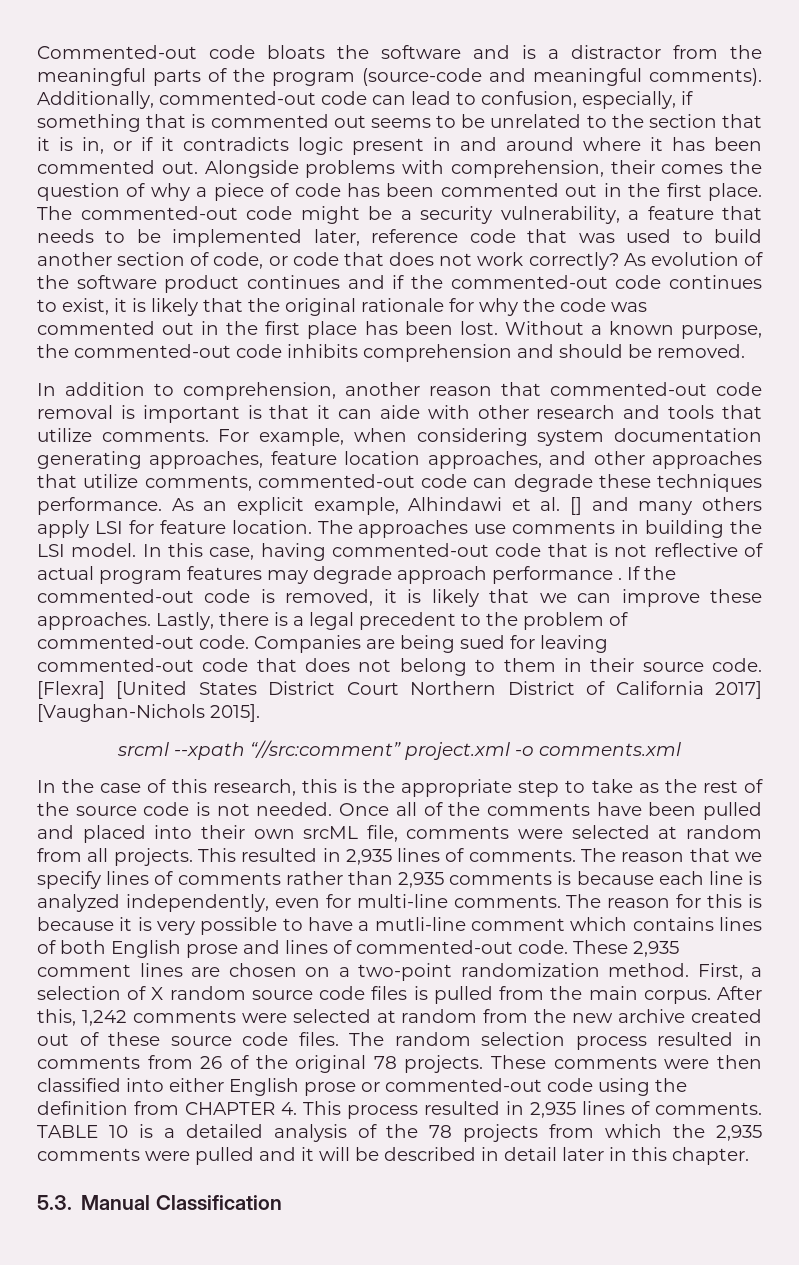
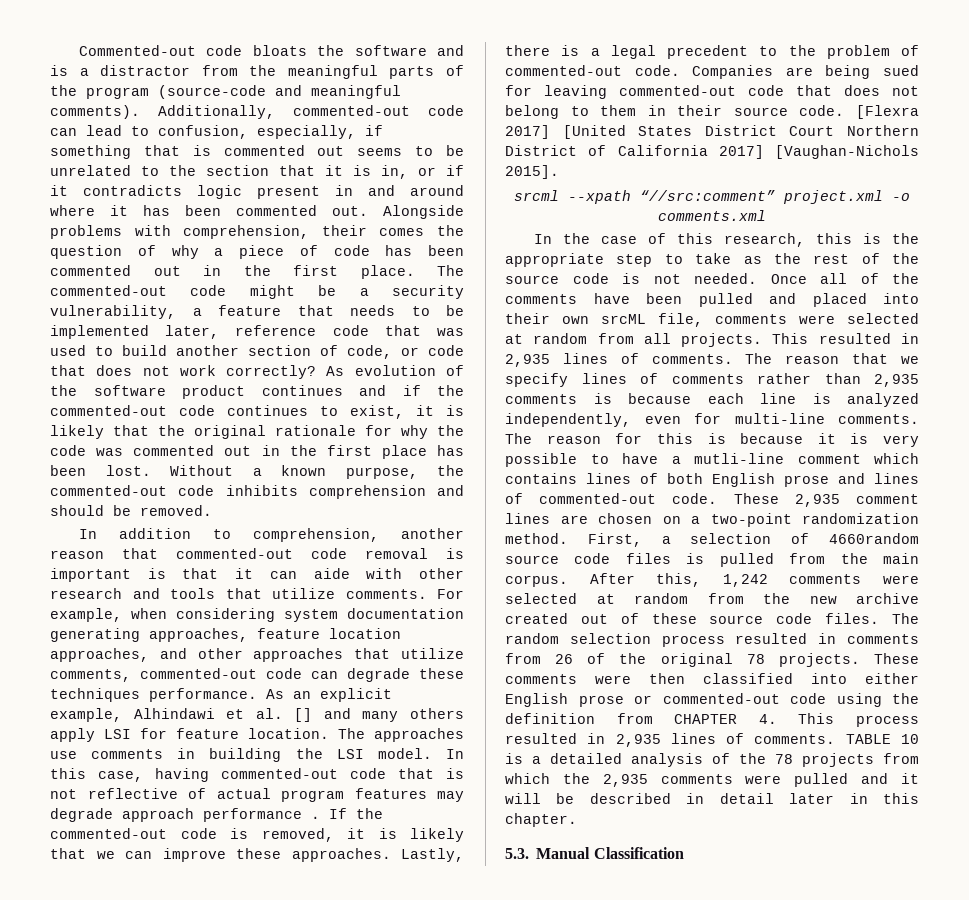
[37,681,105,699] [Flexra] -> [856,105,919,119] [505,125,550,139] [Flexra 2017]
[151,986,246,1000] X random -> [829,533,919,544] 4660random

